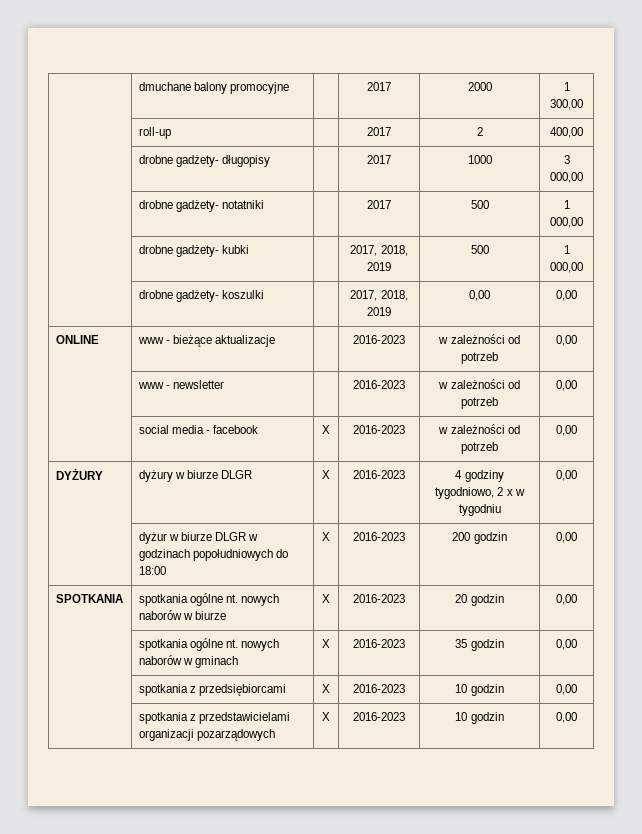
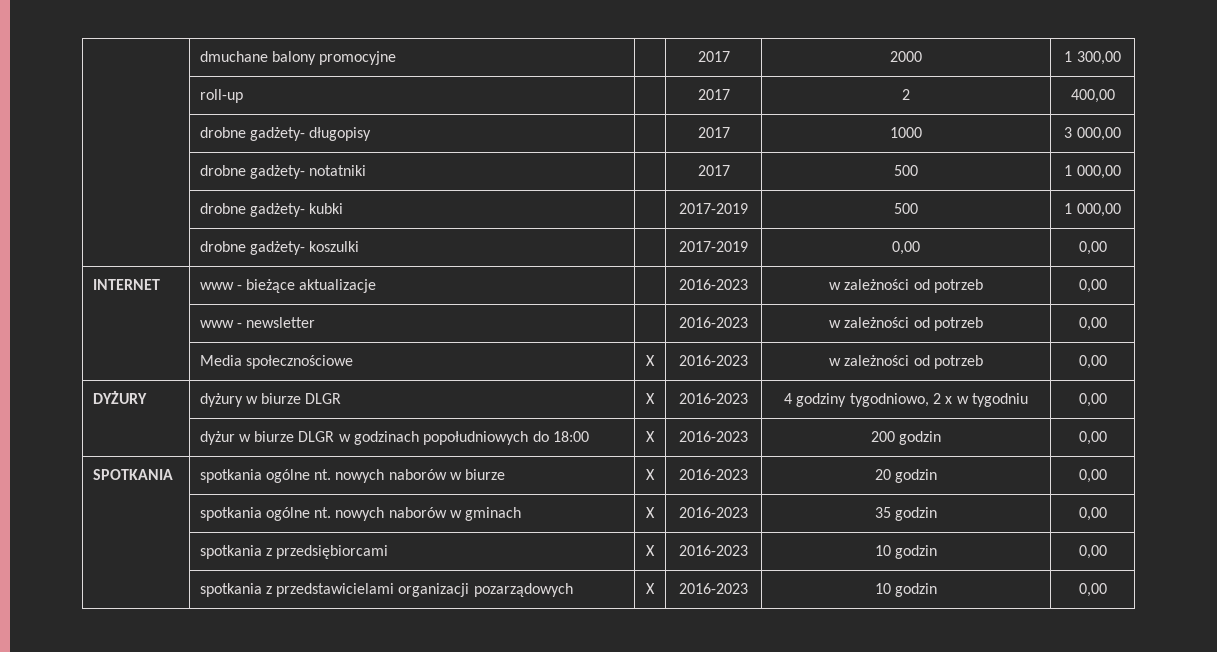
[350,245,408,256] [367,262,391,271] 2017, 2018, 2019 -> [679,203,748,214] 2017-2019
[350,290,408,301] [367,307,391,316] 2017, 2018, 2019 -> [679,241,748,252] 2017-2019
[55,335,99,344] ONLINE -> [92,279,160,290] INTERNET
[138,425,259,434] social media - facebook -> [199,355,353,369] Media społecznościowe

